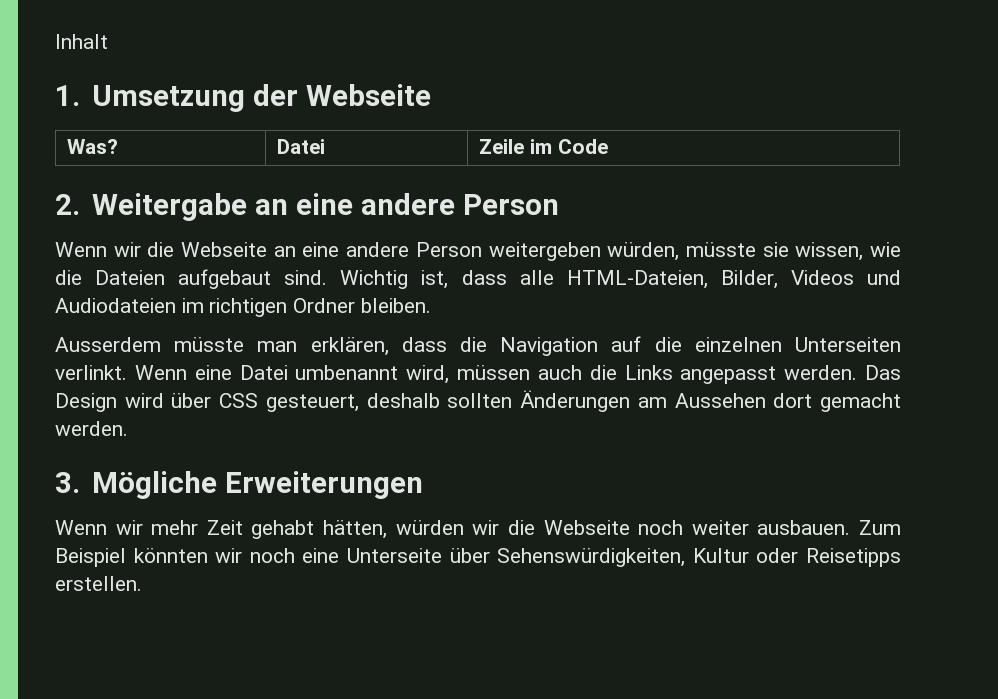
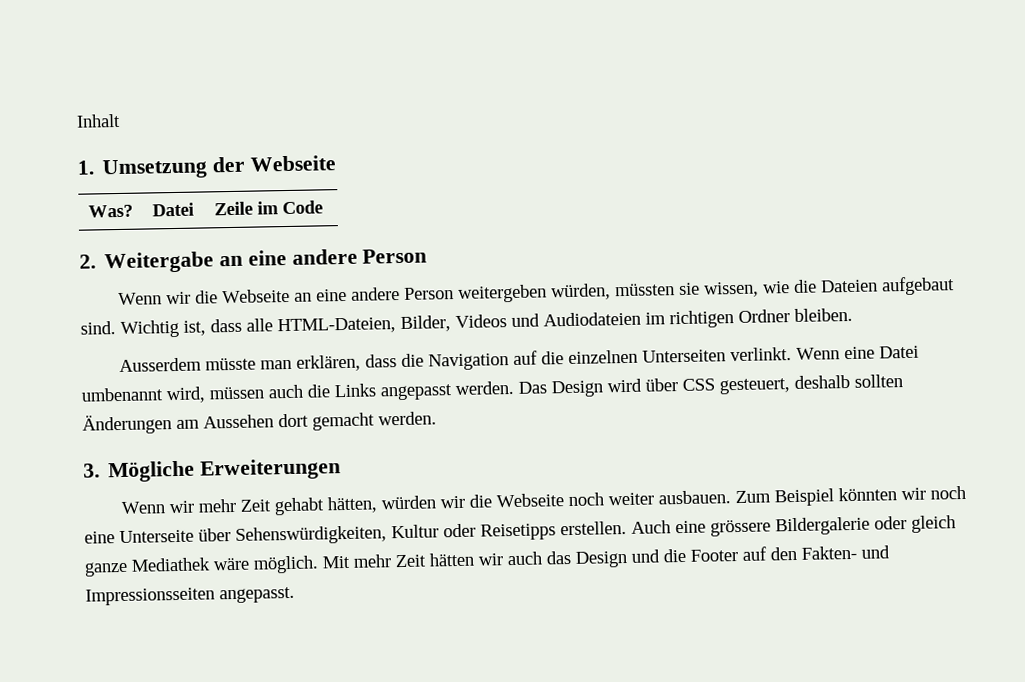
[685,242,756,257] müsste -> [614,283,675,297] müssten
(142, 583) none -> [631,515,956,537] [84,545,890,577] [85,586,295,606] Auch eine grössere Bildergalerie oder gleich ganze Mediathek wäre möglich. Mit mehr Zeit hätten wir auch das Design und die Footer auf den Fakten- und Impressionsseiten angepasst.

